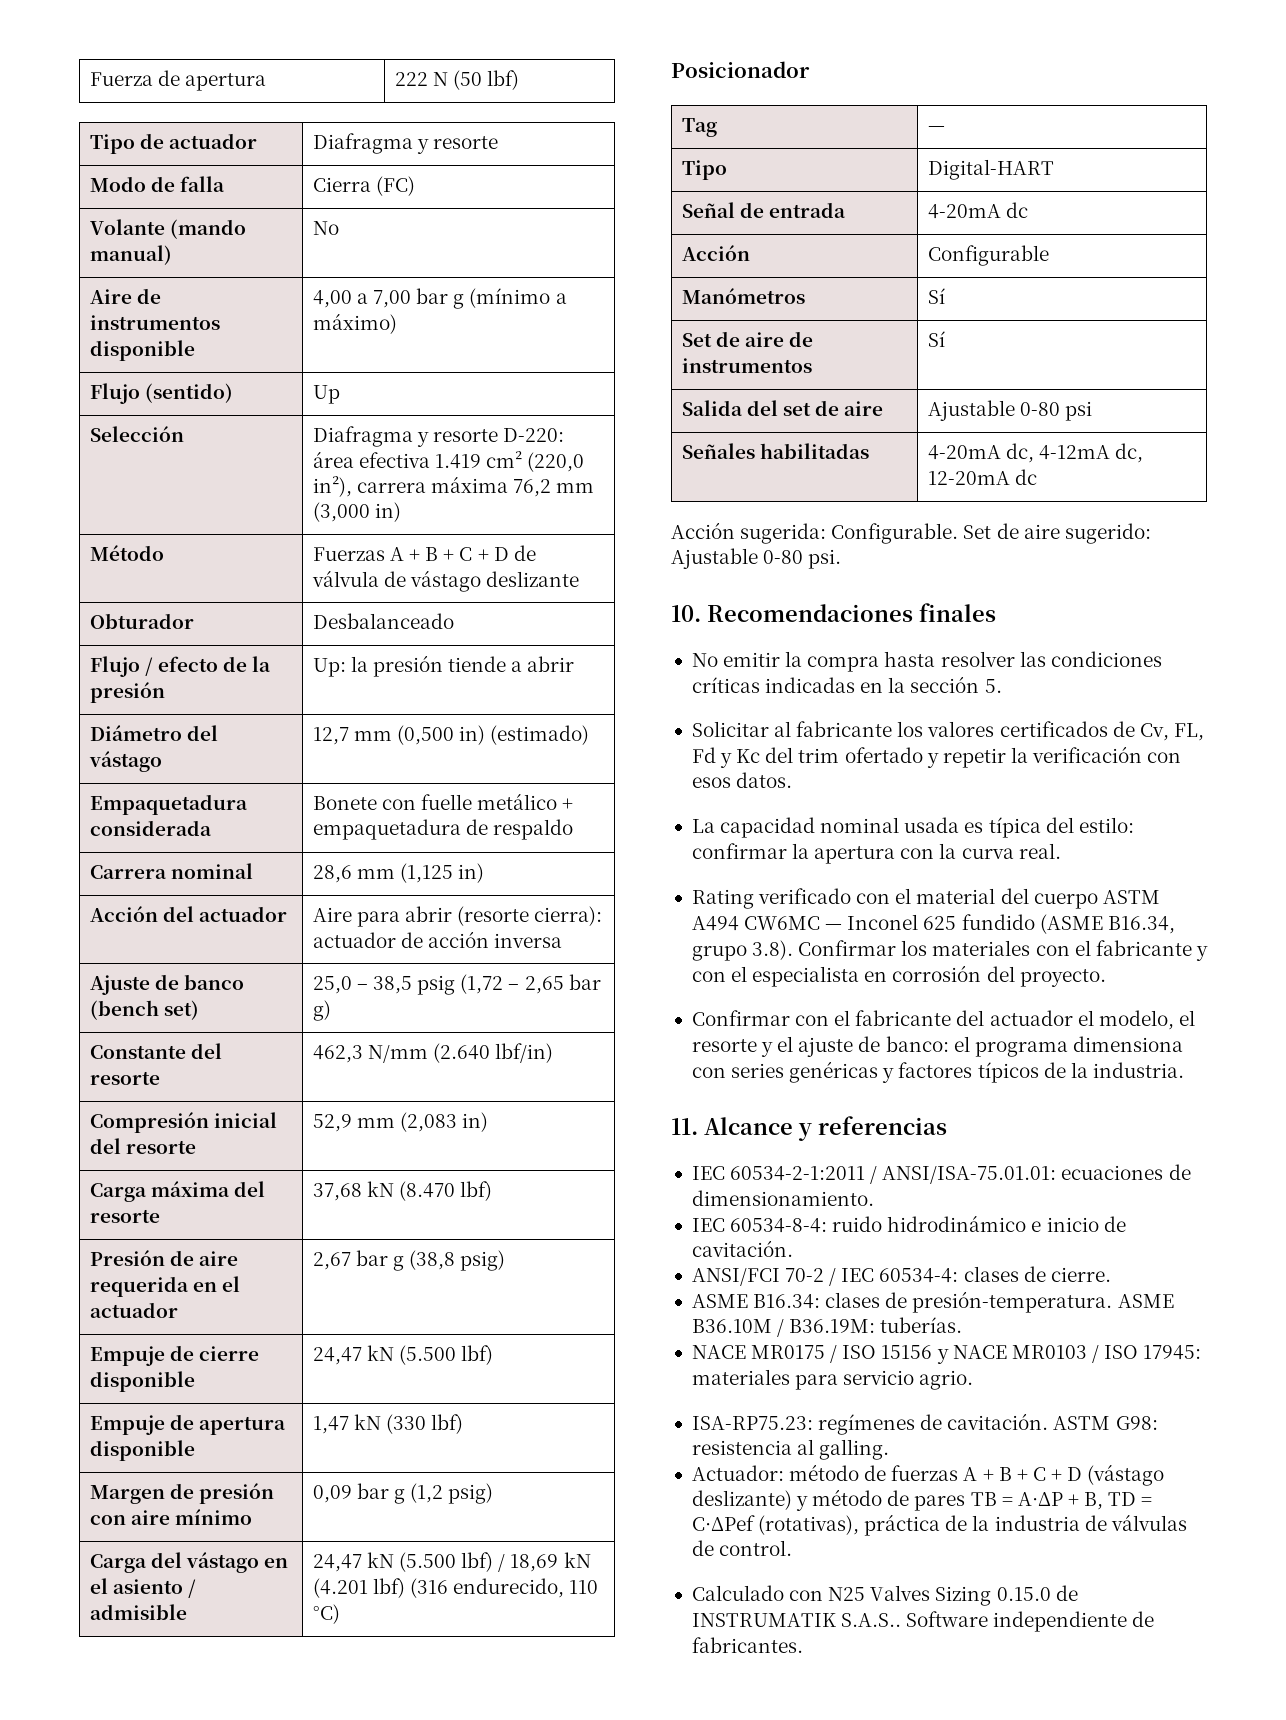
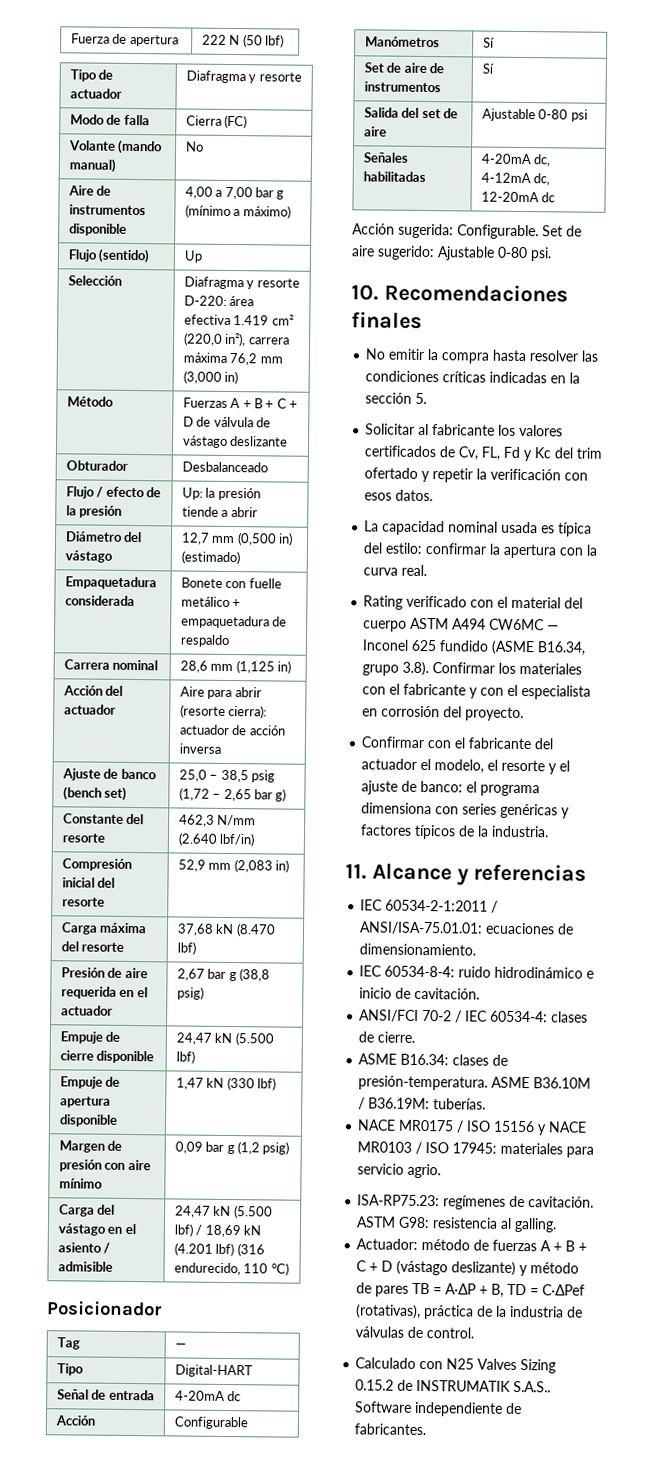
[996,1587,1051,1601] 0.15.0 -> [355,1379,395,1391] 0.15.2

